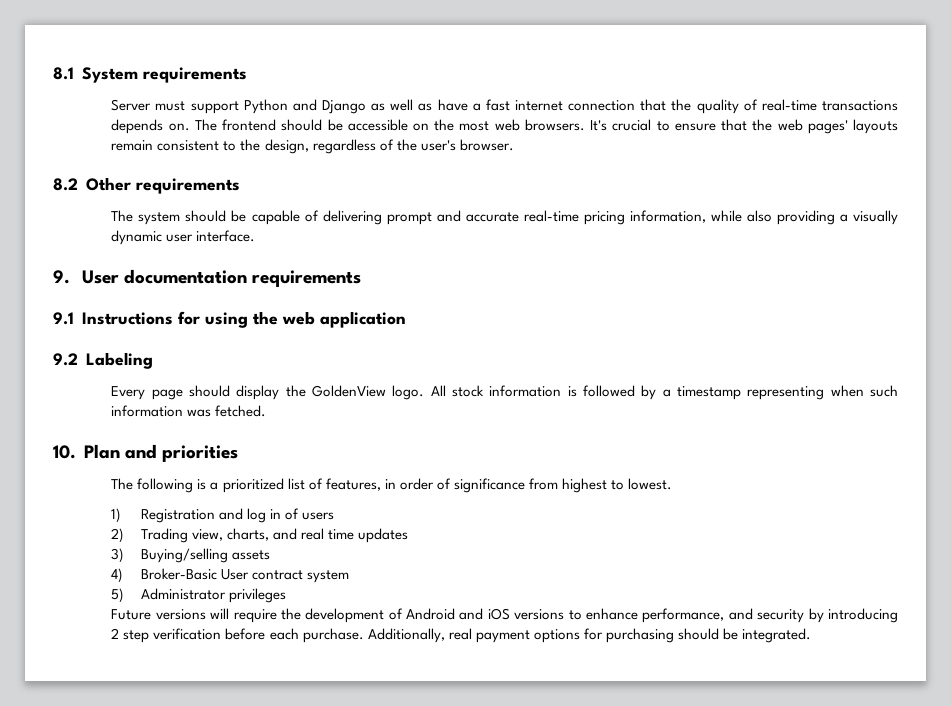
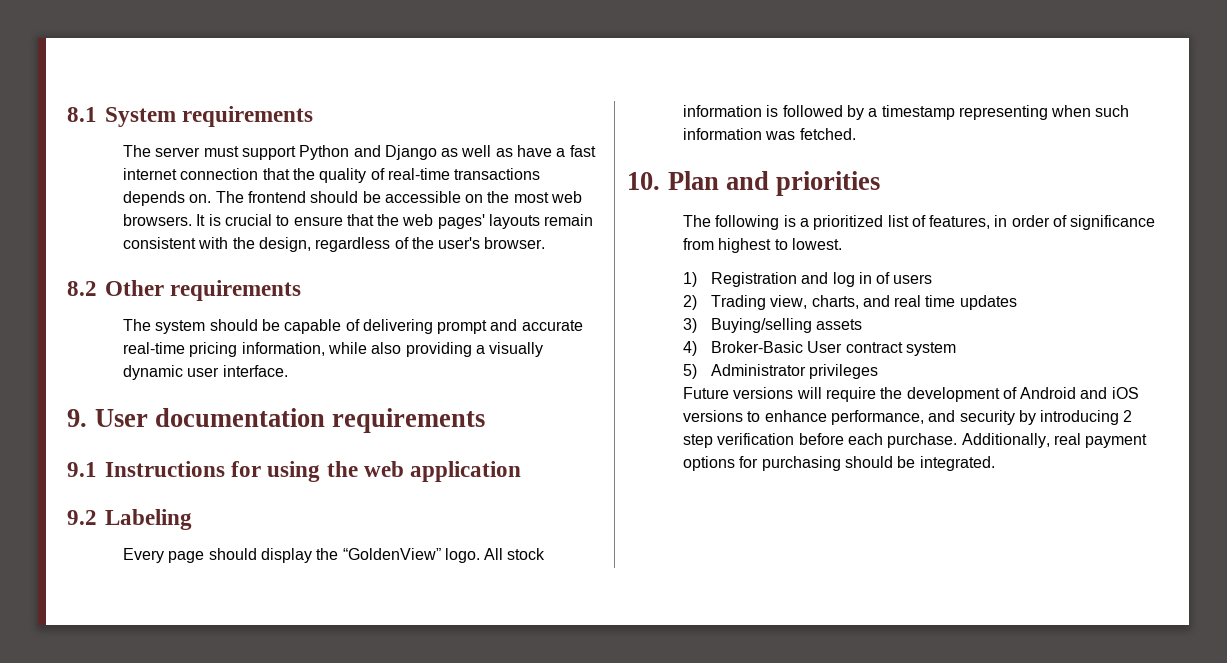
[111,99,152,111] Server -> [122,145,201,157] The server
[590,120,608,131] It's -> [196,214,221,226] It is
[223,141,237,151] to -> [198,237,229,249] with
[312,385,387,397] GoldenView -> [342,548,441,560] “GoldenView”

